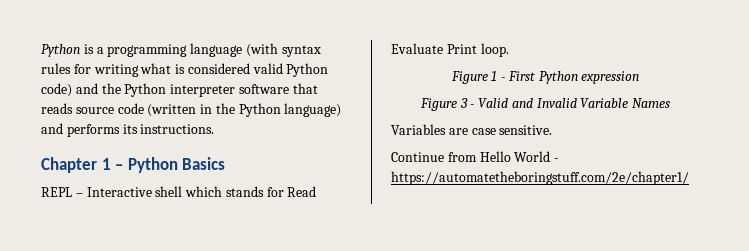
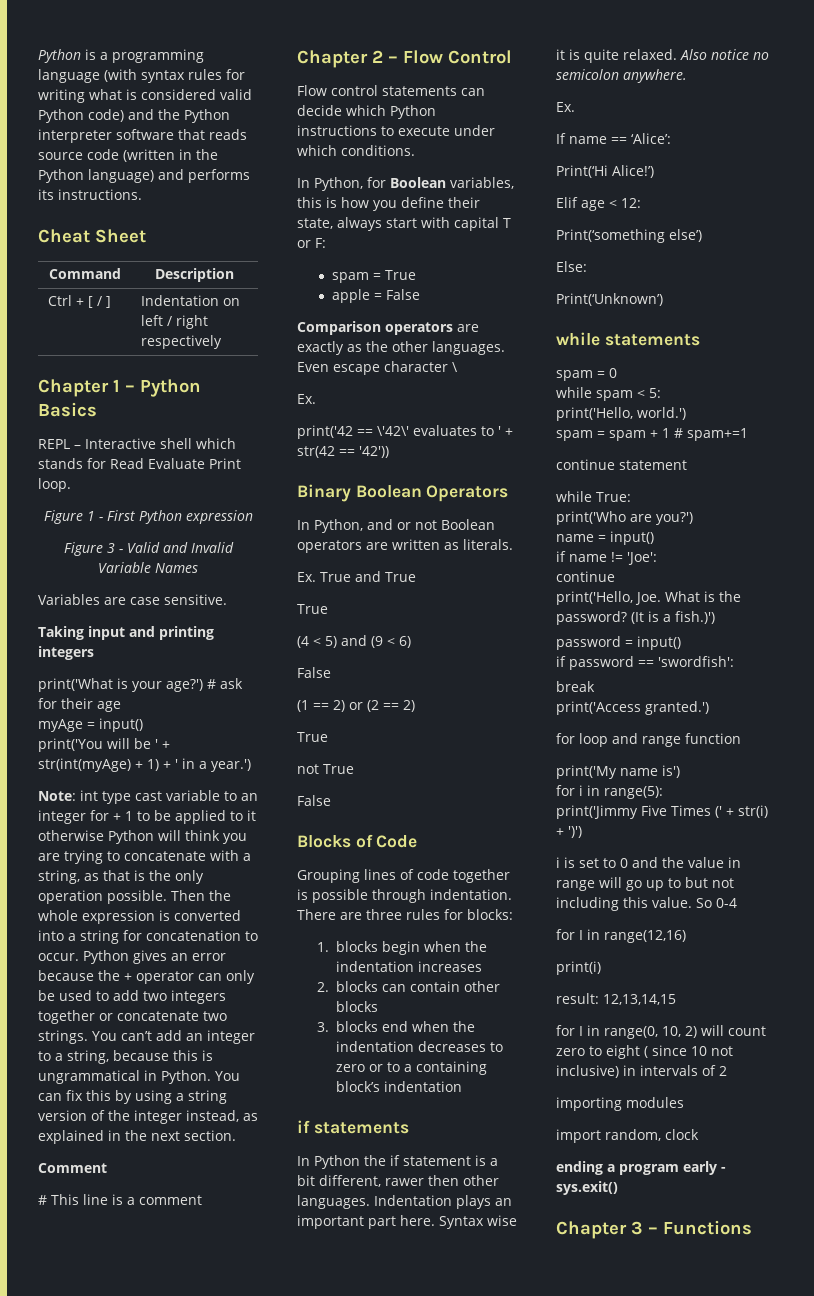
(215, 129) none -> [38,229,146,243] [49,268,121,279] [155,268,234,282] [48,295,112,308] [141,295,241,306] [141,315,209,329] [141,335,223,349] // Cheat Sheet // Command | Description // Ctrl + [ / ] | Indentation on left / right respectively
[391,151,560,162] [391,171,689,185] Continue from Hello World - https://automatetheboringstuff.com/2e/chapter1/ -> [38,626,214,640] [38,646,94,660] [38,678,243,692] [38,698,121,712] [38,718,143,732] [38,738,170,752] [38,758,251,772] [38,790,258,804] [38,810,256,824] [38,830,247,844] [38,850,251,864] [38,870,204,884] [38,890,231,904] [38,910,241,924] [38,930,258,944] [38,950,226,964] [38,970,255,984] [38,990,226,1004] [38,1010,227,1024] [38,1030,255,1044] [38,1050,213,1064] [38,1070,240,1084] [38,1090,227,1104] [38,1110,258,1124] [38,1130,236,1144] [38,1163,107,1173] [38,1194,202,1205] [297,50,512,68] [297,85,485,96] [297,105,436,119] [297,125,495,136] [297,145,415,156] [297,177,514,191] [297,197,480,211] [297,217,511,231] [297,238,326,248] [332,270,417,283] [332,289,421,303] [297,321,479,335] [297,341,505,355] [297,361,458,375] [297,394,316,404] [297,425,513,439] [297,446,389,458] [297,484,509,502] [297,519,495,533] [297,539,513,553] [297,571,416,582] [297,604,328,614] [297,635,411,648] [297,667,331,678] [297,700,415,712] [297,732,328,742] [297,764,354,774] [297,795,331,806] [297,834,418,848] [297,869,510,883] [297,889,512,903] [297,909,513,920] [316,941,488,955] [336,961,483,972] [316,981,501,992] [336,1001,379,1012] [316,1021,476,1032] [336,1041,504,1052] [336,1061,488,1075] [336,1081,463,1092] [297,1120,409,1134] [297,1155,498,1169] [297,1175,499,1187] [297,1195,512,1209] [297,1215,517,1229] [556,49,769,63] [556,69,687,83] [556,102,575,112] [556,133,671,144] [556,165,654,178] [556,197,641,211] [556,229,702,243] [556,261,587,272] [556,293,663,306] [556,332,700,346] [556,368,617,381] [556,387,661,401] [556,407,686,421] [556,428,748,441] [556,459,687,470] [556,491,631,502] [556,511,693,525] [556,531,654,545] [556,551,657,565] [556,571,615,582] [556,591,741,605] [556,611,715,625] [556,636,681,650] [556,656,734,670] [556,681,595,692] [556,701,709,715] [556,733,741,747] [556,765,680,779] [556,785,663,799] [556,805,768,819] [556,826,582,838] [556,857,741,868] [556,877,734,891] [556,897,737,911] [556,929,686,943] [556,961,601,975] [556,993,676,1005] [556,1025,766,1039] [556,1045,733,1059] [556,1065,727,1078] [556,1097,684,1111] [556,1129,699,1143] [556,1161,726,1175] [556,1181,618,1195] [556,1220,752,1239] Taking input and printing integers // print('What is your age?') # ask for their age // myAge = input() // print('You will be ' + str(int(myAge) + 1) + ' in a year.') // Note: int type cast variable to an integer for + 1 to be applied to it otherwise Python will think you are trying to concatenate with a string, as that is the only operation possible. Then the whole expression is converted into a string for concatenation to occur. Python gives an error because the + operator can only be used to add two integers together or concatenate two strings. You can’t add an integer to a string, because this is ungrammatical in Python. You can fix this by using a string version of the integer instead, as explained in the next section. // Comment // # This line is a comment // Chapter 2 – Flow Control // Flow control statements can decide which Python instructions to execute under which conditions. // In Python, for Boolean variables, this is how you define their state, always start with capital T or F: // spam = True // apple = False // Comparison operators are exactly as the other languages. Even escape character \ // Ex. // print('42 == \'42\' evaluates to ' + str(42 == '42')) // Binary Boolean Operators // In Python, and or not Boolean operators are written as literals. // Ex. True and True // True // (4 < 5) and (9 < 6) // False // (1 == 2) or (2 == 2) // True // not True // False // Blocks of Code // Grouping lines of code together is possible through indentation. There are three rules for blocks: // 1. blocks begin when the indentation increases // 2. blocks can contain other blocks // 3. blocks end when the indentation decreases to zero or to a containing block’s indentation // if statements // In Python the if statement is a bit different, rawer then other languages. Indentation plays an important part here. Syntax wise it is quite relaxed. Also notice no semicolon anywhere. // Ex. // If name == ‘Alice’: // Print(‘Hi Alice!’) // Elif age < 12: // Print(‘something else’) // Else: // Print(‘Unknown’) // while statements // spam = 0 // while spam < 5: // print('Hello, world.') // spam = spam + 1 # spam+=1 // continue statement // while True: // print('Who are you?') // name = input() // if name != 'Joe': // continue // print('Hello, Joe. What is the password? (It is a fish.)') // password = input() // if password == 'swordfish': // break // print('Access granted.') // for loop and range function // print('My name is') // for i in range(5): // print('Jimmy Five Times (' + str(i) + ')') // i is set to 0 and the value in range will go up to but not including this value. So 0-4 // for I in range(12,16) // print(i) // result: 12,13,14,15 // for I in range(0, 10, 2) will count zero to eight ( since 10 not inclusive) in intervals of 2 // importing modules // import random, clock // ending a program early - sys.exit() // Chapter 3 – Functions

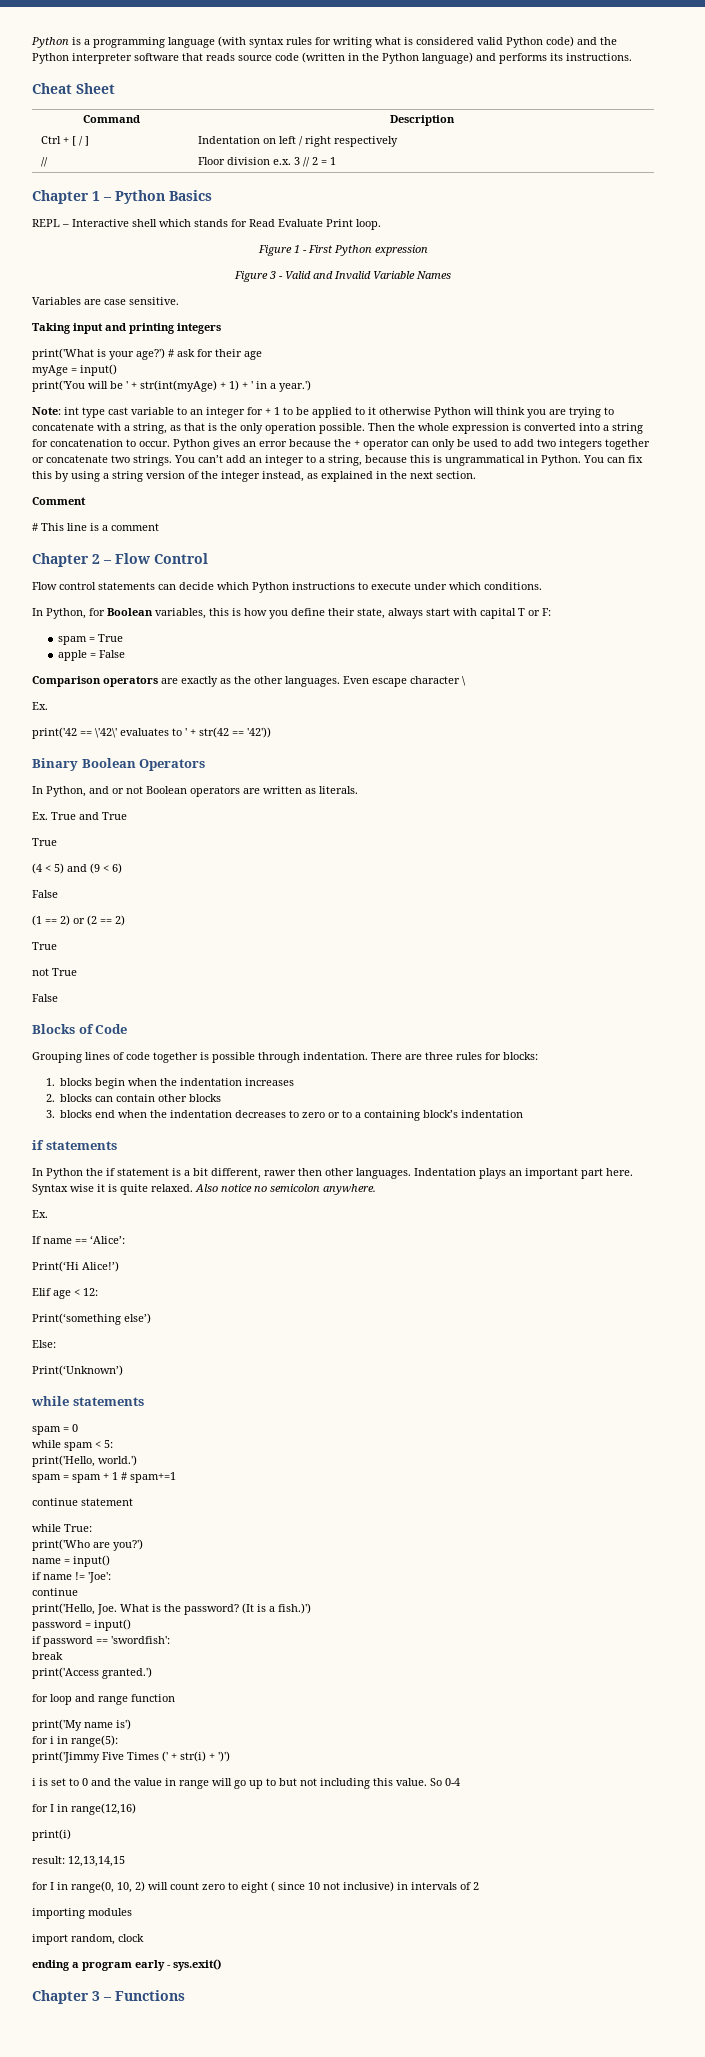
(223, 342) none -> [40,157,48,167] [197,157,336,167] // // | Floor division e.x. 3 // 2 = 1

